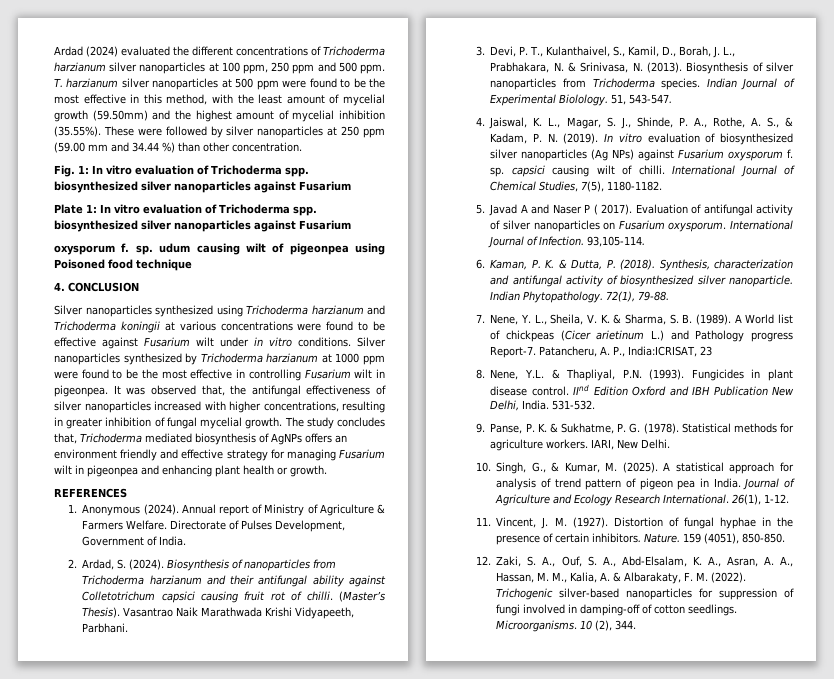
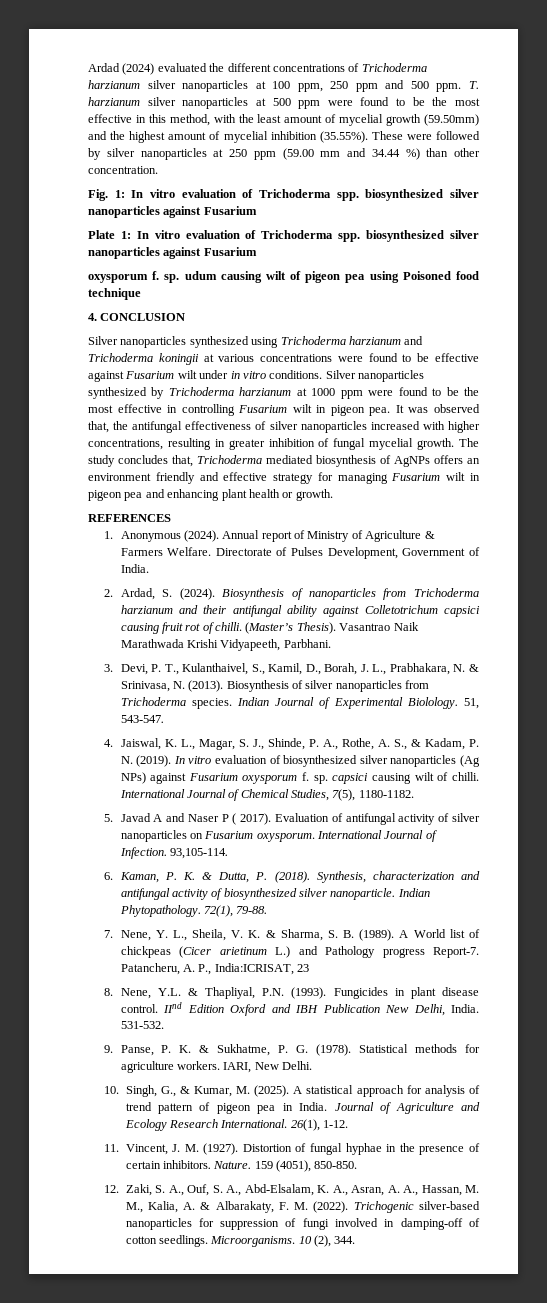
[289,243,349,255] pigeonpea -> [305,271,366,283] pigeon pea
[54,385,108,397] pigeonpea. -> [330,405,391,416] pigeon pea.
[87,465,138,477] pigeonpea -> [88,490,143,501] pigeon pea

